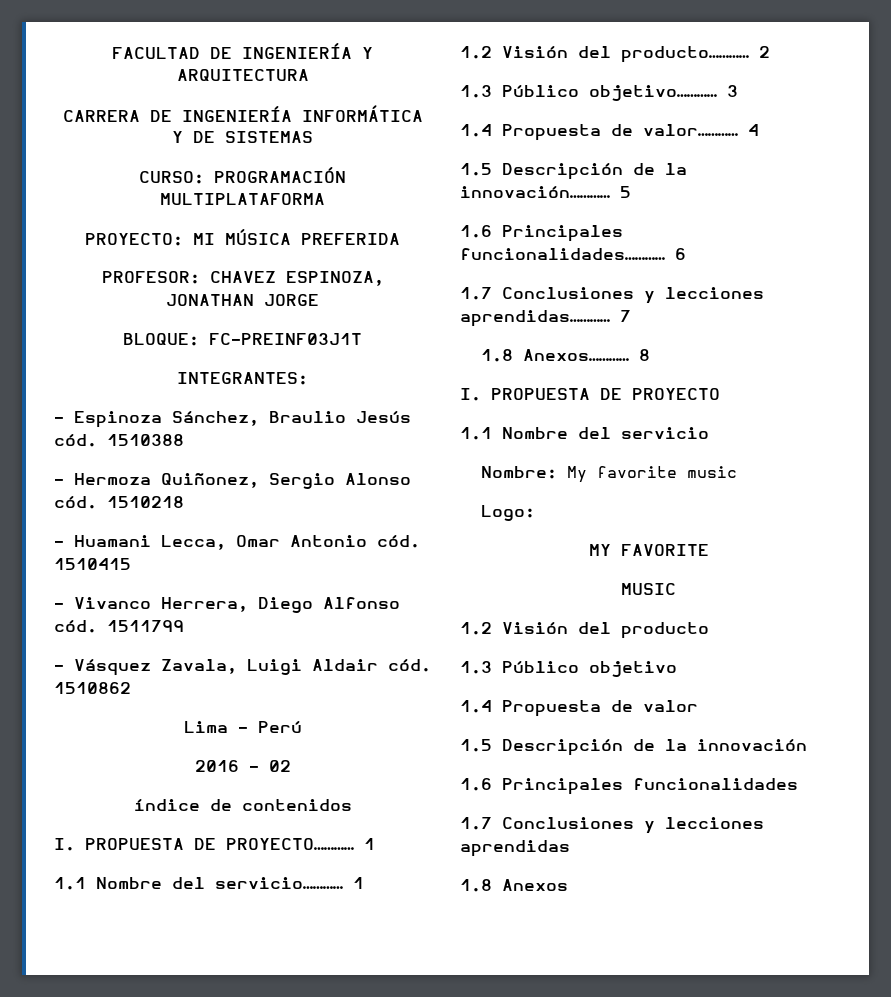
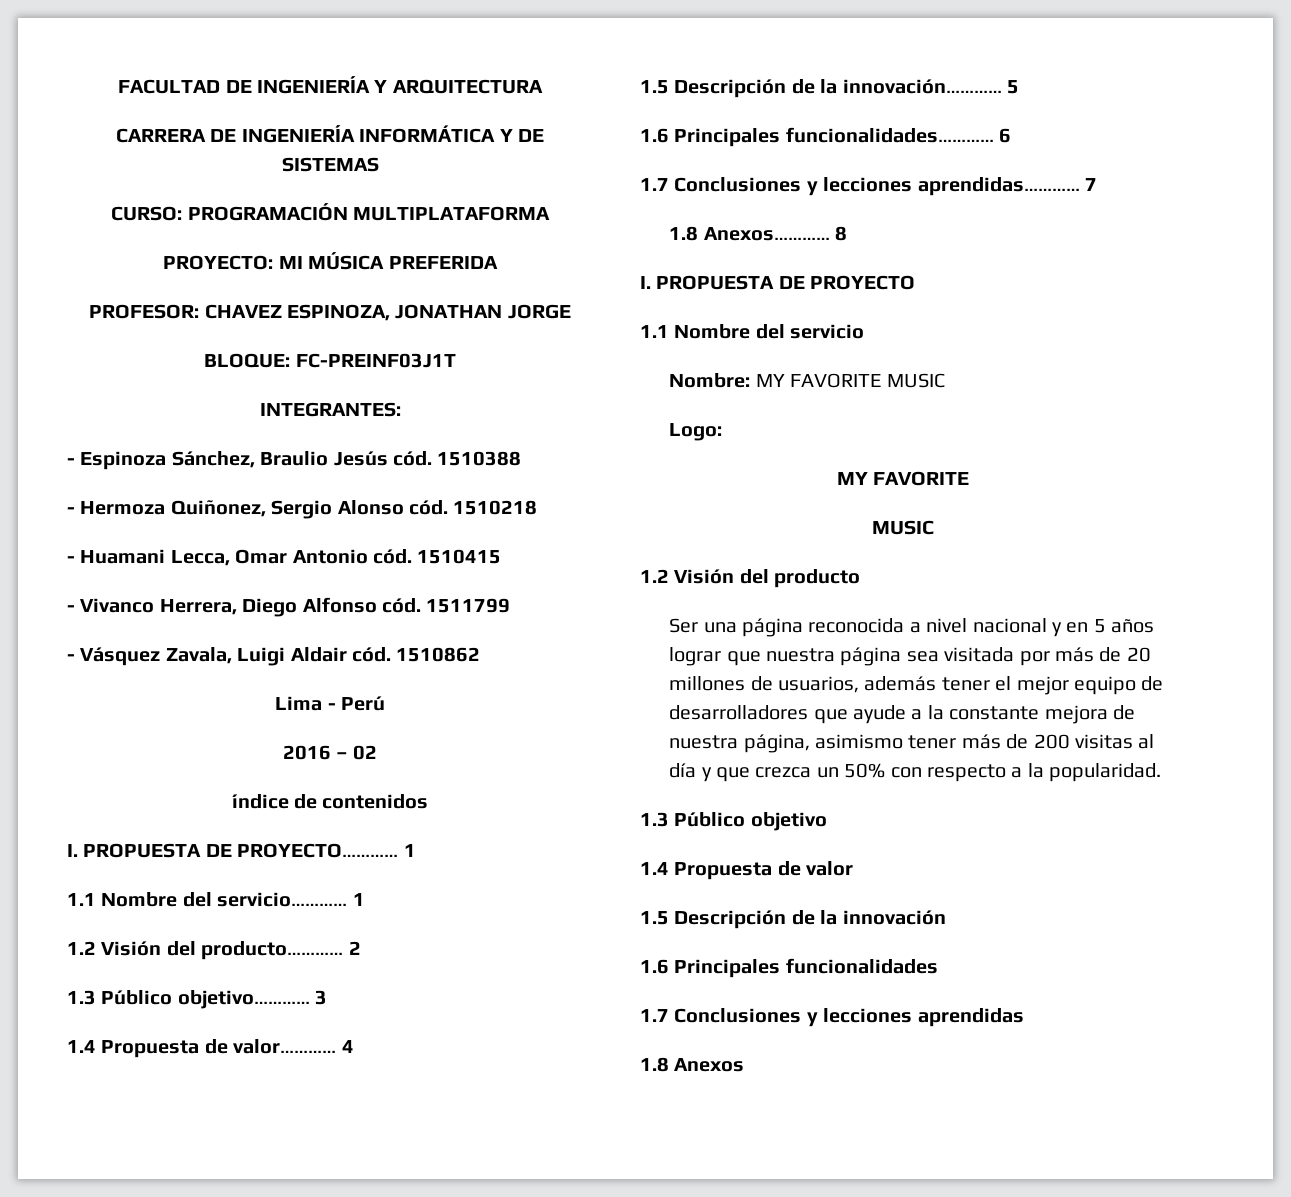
[567,466,738,483] My favorite music -> [755,373,946,388] MY FAVORITE MUSIC
(709, 630) none -> [669,618,1155,637] [669,647,1151,666] [669,676,1164,695] [669,705,1135,724] [669,734,1155,753] [669,763,1162,782] // Ser una página reconocida a nivel nacional y en 5 años lograr que nuestra página sea visitada por más de 20 millones de usuarios, además tener el mejor equipo de desarrolladores que ayude a la constante mejora de nuestra página, asimismo tener más de 200 visitas al día y que crezca un 50% con respecto a la popularidad.

